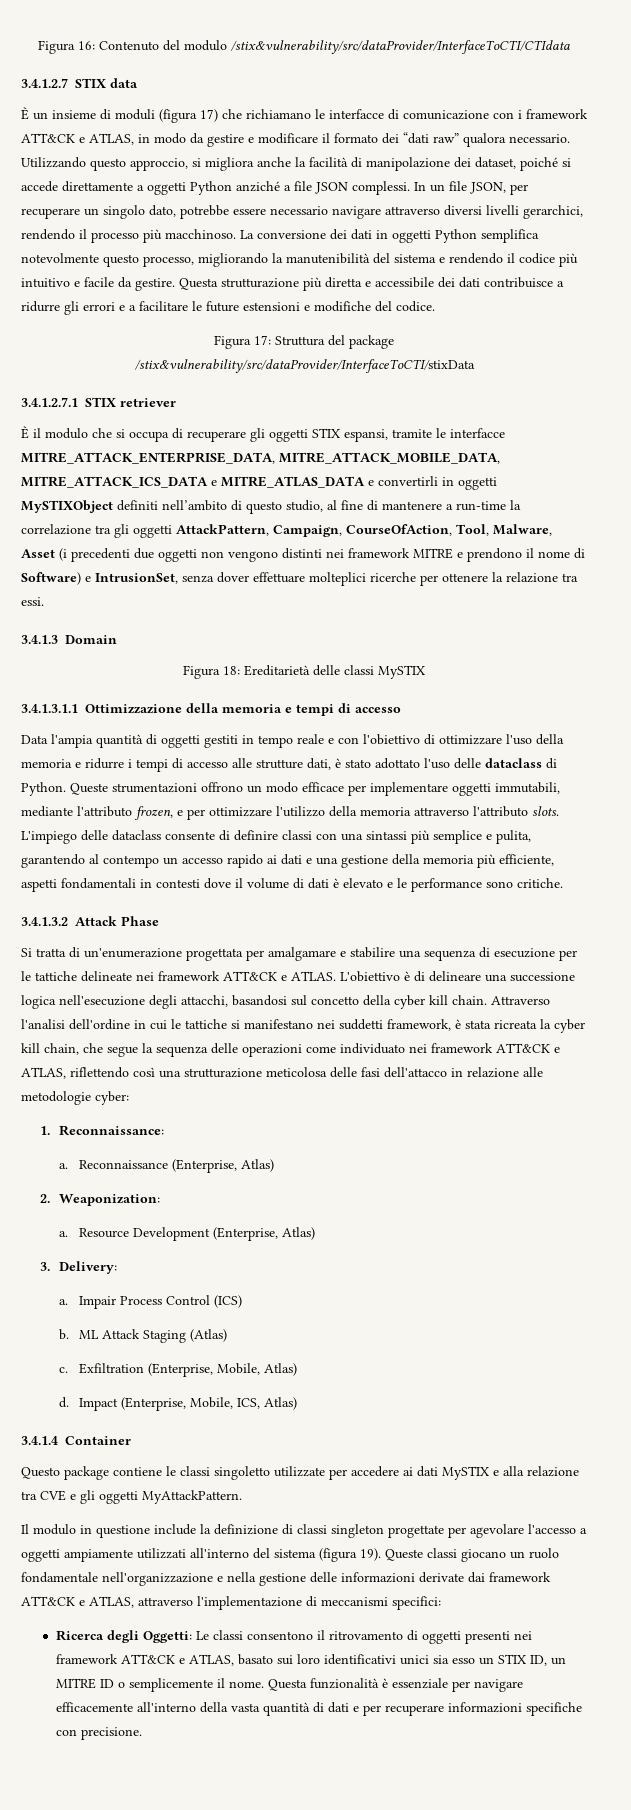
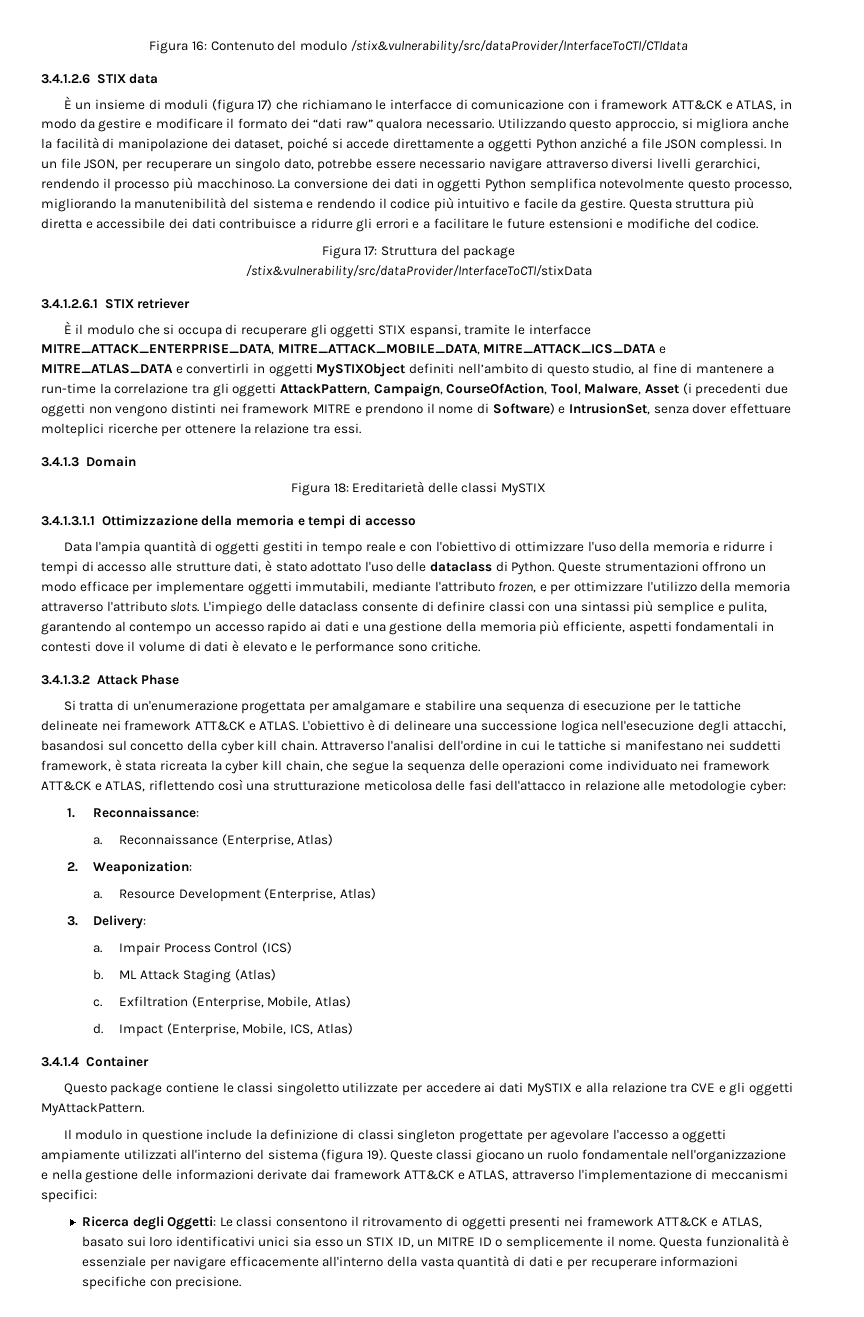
[21,78,68,88] 3.4.1.2.7 -> [41,74,90,84] 3.4.1.2.6
[221,278,299,288] strutturazione -> [675,199,731,209] struttura
[21,397,78,407] 3.4.1.2.7.1 -> [41,299,98,309] 3.4.1.2.6.1

